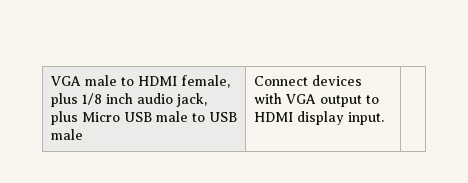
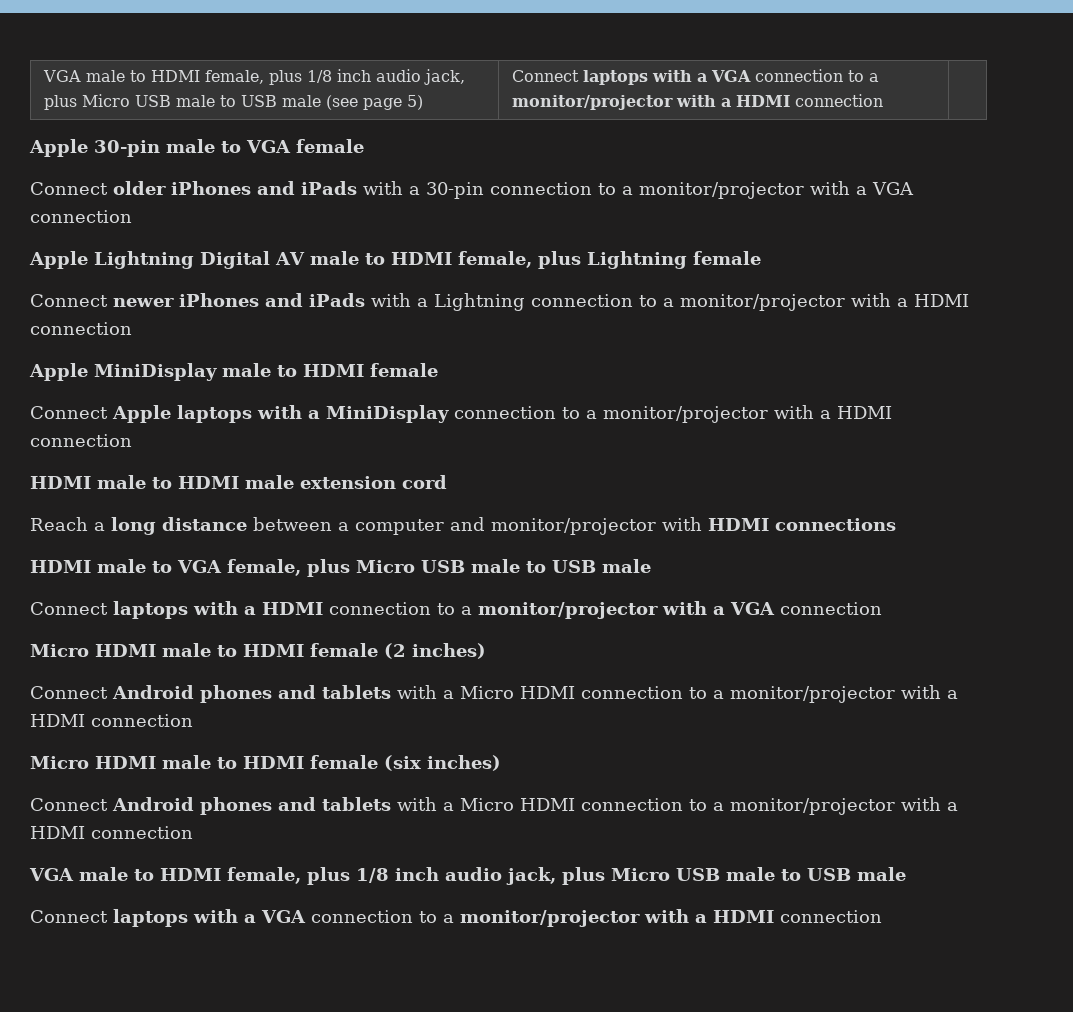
[253,75,362,86] [253,93,379,107] [253,111,384,125] | Connect devices with VGA output to HDMI display input. | -> [326,95,424,110] [512,69,880,85] [512,94,884,110] [29,139,364,157] [30,181,914,199] [30,210,132,223] [29,251,761,269] [30,293,969,311] [30,322,132,335] [29,363,438,381] [30,405,892,423] [30,434,132,447] [30,475,447,489] [30,517,896,535] [30,559,651,577] [30,601,882,619] [30,643,486,659] [30,685,958,703] [30,714,193,727] [30,755,501,771] [30,797,958,815] [30,826,193,839] [29,867,906,885] [30,909,882,927] (see page 5) | Connect laptops with a VGA connection to a monitor/projector with a HDMI connection | // Apple 30-pin male to VGA female // Connect older iPhones and iPads with a 30-pin connection to a monitor/projector with a VGA connection // Apple Lightning Digital AV male to HDMI female, plus Lightning female // Connect newer iPhones and iPads with a Lightning connection to a monitor/projector with a HDMI connection // Apple MiniDisplay male to HDMI female // Connect Apple laptops with a MiniDisplay connection to a monitor/projector with a HDMI connection // HDMI male to HDMI male extension cord // Reach a long distance between a computer and monitor/projector with HDMI connections // HDMI male to VGA female, plus Micro USB male to USB male // Connect laptops with a HDMI connection to a monitor/projector with a VGA connection // Micro HDMI male to HDMI female (2 inches) // Connect Android phones and tablets with a Micro HDMI connection to a monitor/projector with a HDMI connection // Micro HDMI male to HDMI female (six inches) // Connect Android phones and tablets with a Micro HDMI connection to a monitor/projector with a HDMI connection // VGA male to HDMI female, plus 1/8 inch audio jack, plus Micro USB male to USB male // Connect laptops with a VGA connection to a monitor/projector with a HDMI connection

